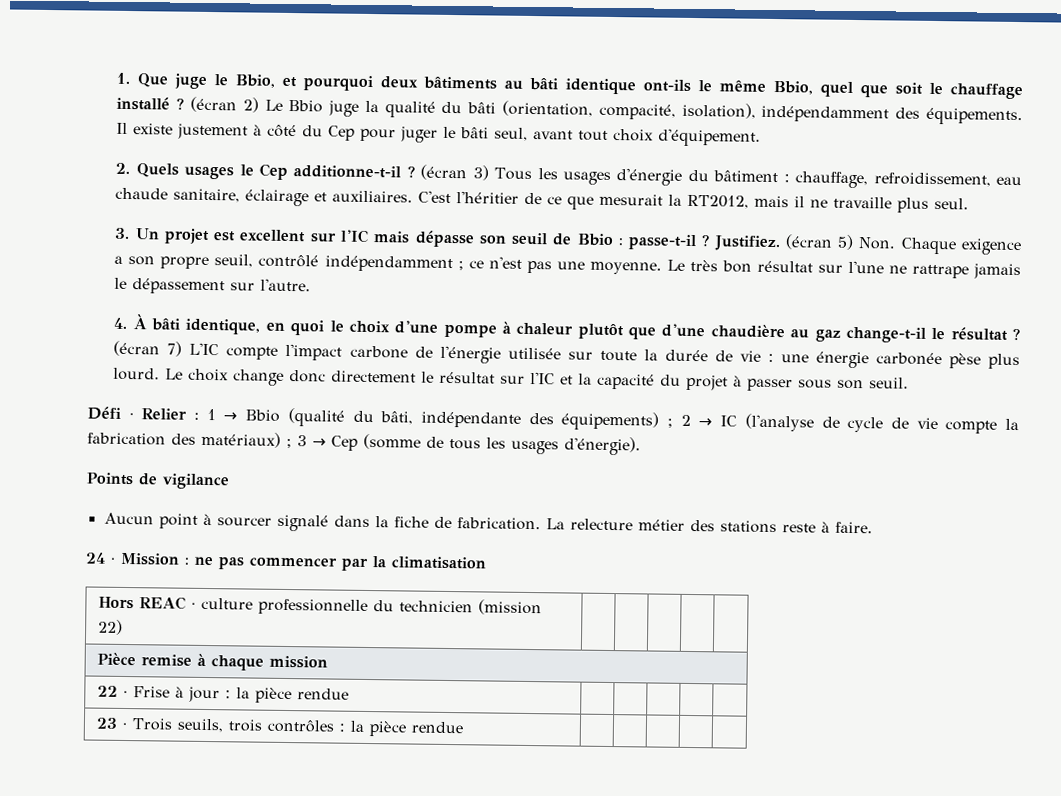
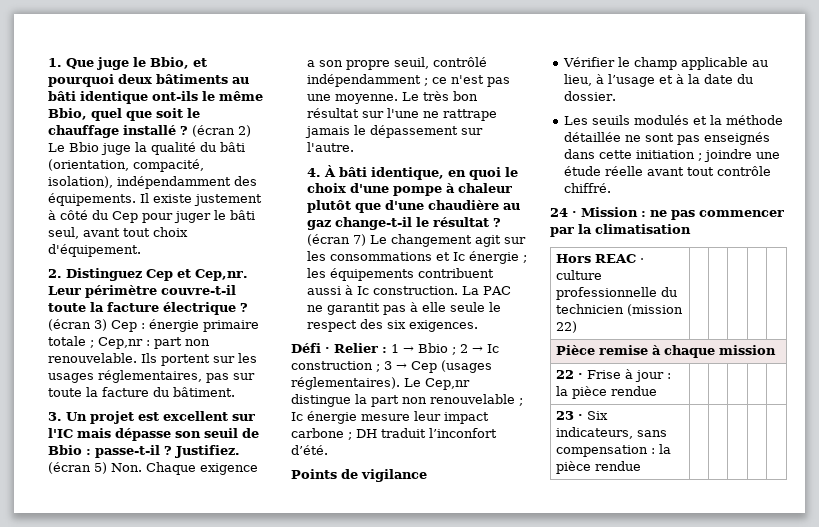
[135,163,1023,189] [115,187,970,213] Quels usages le Cep additionne-t-il ? (écran 3) Tous les usages d'énergie du bâtiment : chauffage, refroidissement, eau chaude sanitaire, éclairage et auxiliaires. C'est l'héritier de ce que mesurait la RT2012, mais il ne travaille plus seul. -> [65,268,248,281] [47,285,236,298] [47,302,248,315] [47,319,259,332] [47,336,210,349] [47,353,257,366] [47,370,255,383] [47,387,235,397] Distinguez Cep et Cep,nr. Leur périmètre couvre-t-il toute la facture électrique ? (écran 3) Cep : énergie primaire totale ; Cep,nr : part non renouvelable. Ils portent sur les usages réglementaires, pas sur toute la facture du bâtiment.
[189,342,1021,370] [113,367,910,392] L'IC compte l'impact carbone de l'énergie utilisée sur toute la durée de vie : une énergie carbonée pèse plus lourd. Le choix change donc directement le résultat sur l'IC et la capacité du projet à passer sous son seuil. -> [369,234,526,247] [306,251,527,264] [306,268,494,281] [306,285,511,295] [306,302,501,315] [306,319,478,332] Le changement agit sur les consommations et Ic énergie ; les équipements contribuent aussi à Ic construction. La PAC ne garantit pas à elle seule le respect des six exigences.
[287,407,1019,434] [87,431,641,456] [86,472,230,490] [103,512,873,534] (qualité du bâti, indépendante des équipements) ; 2 → IC (l'analyse de cycle de vie compte la fabrication des matériaux) ; 3 → Cep (somme de tous les usages d'énergie). // Points de vigilance // Aucun point à sourcer signalé dans la fiche de fabrication. La relecture métier des stations reste à faire. -> [452,344,499,355] [291,360,492,373] [291,377,470,390] [291,394,523,407] [291,411,489,424] [291,428,497,440] [291,445,328,455] [291,469,427,482] [563,57,769,70] [564,74,754,87] [564,91,617,101] [564,115,784,125] [564,132,771,145] [564,149,781,162] [564,166,772,176] [564,183,612,193] ; 2 → Ic construction ; 3 → Cep (usages réglementaires). Le Cep,nr distingue la part non renouvelable ; Ic énergie mesure leur impact carbone ; DH traduit l’inconfort d’été. // Points de vigilance // Vérifier le champ applicable au lieu, à l’usage et à la date du dossier. // Les seuils modulés et la méthode détaillée ne sont pas enseignés dans cette initiation ; joindre une étude réelle avant tout contrôle chiffré.
[131,718,334,733] Trois seuils, trois contrôles -> [587,411,609,420] [556,427,668,439] [556,445,649,457] Six indicateurs, sans compensation

